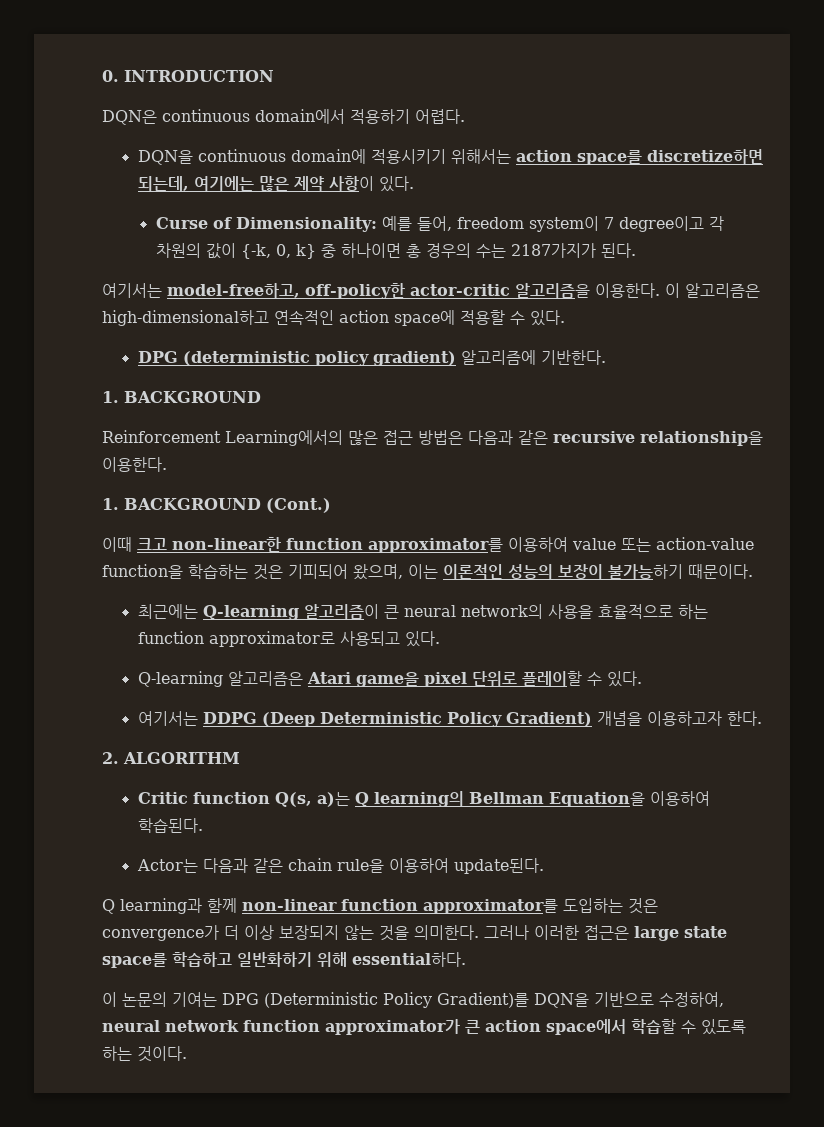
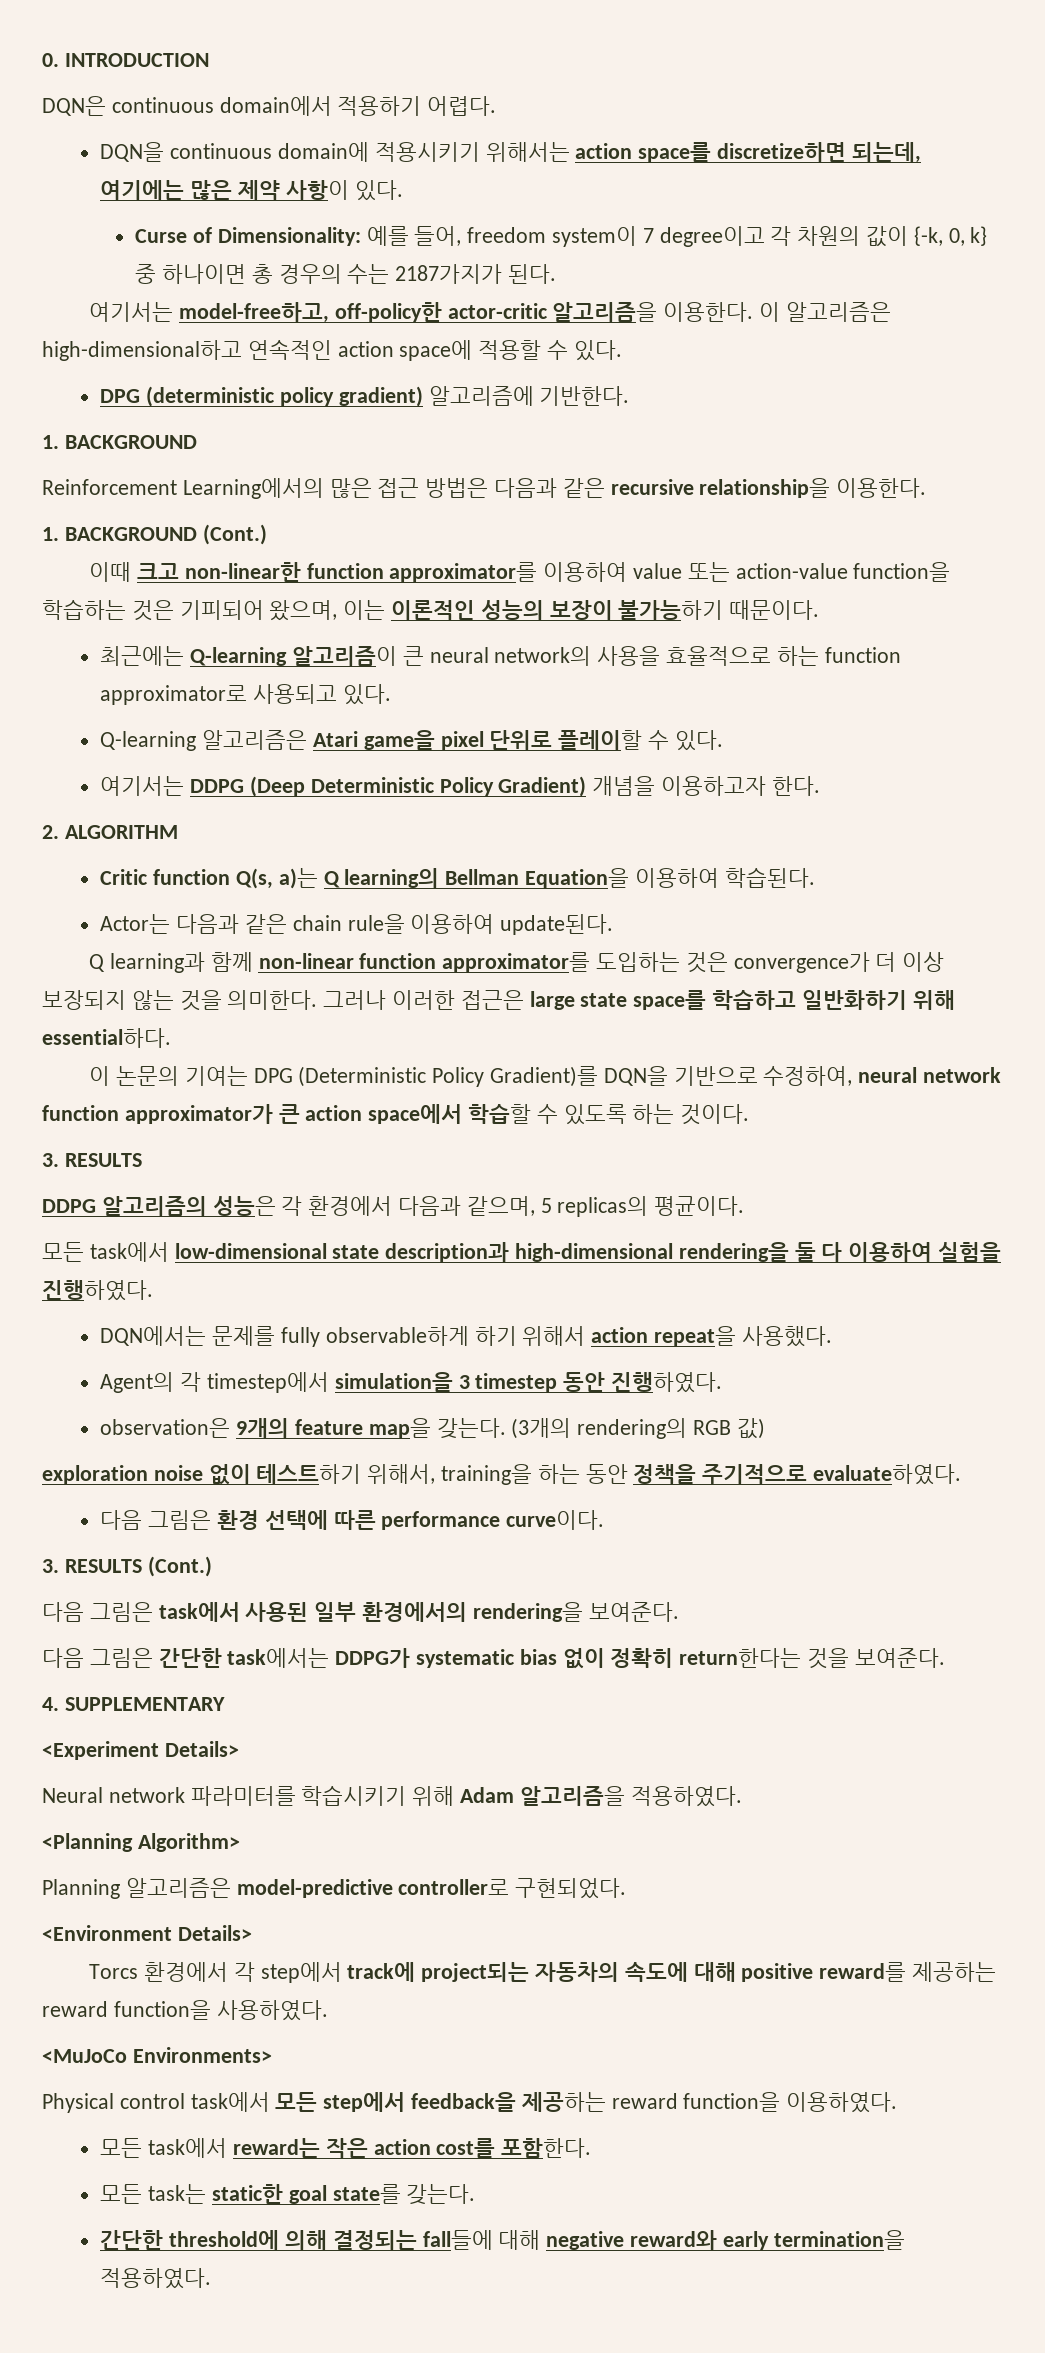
(187, 1054) none -> [42,1153,142,1167] [42,1196,745,1217] [42,1242,1002,1262] [42,1280,153,1301] [100,1326,832,1347] [100,1372,723,1393] [100,1418,765,1439] [42,1464,962,1485] [100,1510,605,1530] [42,1556,212,1577] [42,1602,679,1622] [42,1648,945,1669] [42,1697,225,1711] [42,1741,239,1760] [42,1785,742,1807] [42,1833,240,1852] [42,1878,627,1899] [42,1925,252,1941] [89,1962,996,1983] [42,2000,328,2021] [42,2047,272,2063] [42,2092,898,2113] [100,2138,592,2158] [100,2184,476,2205] [100,2230,905,2250] [100,2268,212,2289] // 3. RESULTS // DDPG 알고리즘의 성능은 각 환경에서 다음과 같으며, 5 replicas의 평균이다. // 모든 task에서 low-dimensional state description과 high-dimensional rendering을 둘 다 이용하여 실험을 진행하였다. // DQN에서는 문제를 fully observable하게 하기 위해서 action repeat을 사용했다. // Agent의 각 timestep에서 simulation을 3 timestep 동안 진행하였다. // observation은 9개의 feature map을 갖는다. (3개의 rendering의 RGB 값) // exploration noise 없이 테스트하기 위해서, training을 하는 동안 정책을 주기적으로 evaluate하였다. // 다음 그림은 환경 선택에 따른 performance curve이다. // 3. RESULTS (Cont.) // 다음 그림은 task에서 사용된 일부 환경에서의 rendering을 보여준다. // 다음 그림은 간단한 task에서는 DDPG가 systematic bias 없이 정확히 return한다는 것을 보여준다. // 4. SUPPLEMENTARY // <Experiment Details> // Neural network 파라미터를 학습시키기 위해 Adam 알고리즘을 적용하였다. // <Planning Algorithm> // Planning 알고리즘은 model-predictive controller로 구현되었다. // <Environment Details> // Torcs 환경에서 각 step에서 track에 project되는 자동차의 속도에 대해 positive reward를 제공하는 reward function을 사용하였다. // <MuJoCo Environments> // Physical control task에서 모든 step에서 feedback을 제공하는 reward function을 이용하였다. // 모든 task에서 reward는 작은 action cost를 포함한다. // 모든 task는 static한 goal state를 갖는다. // 간단한 threshold에 의해 결정되는 fall들에 대해 negative reward와 early termination을 적용하였다.

